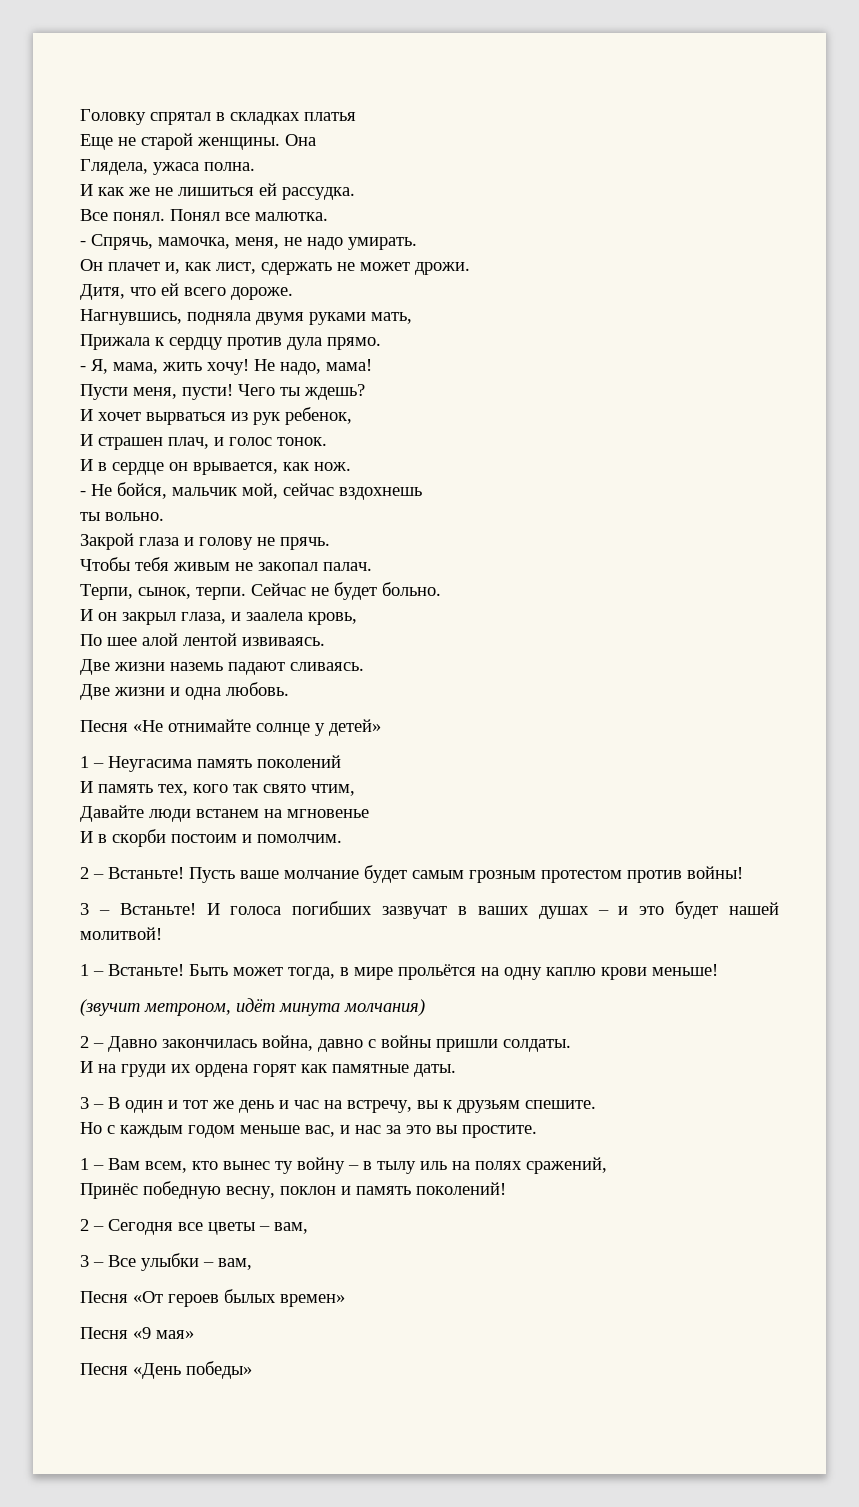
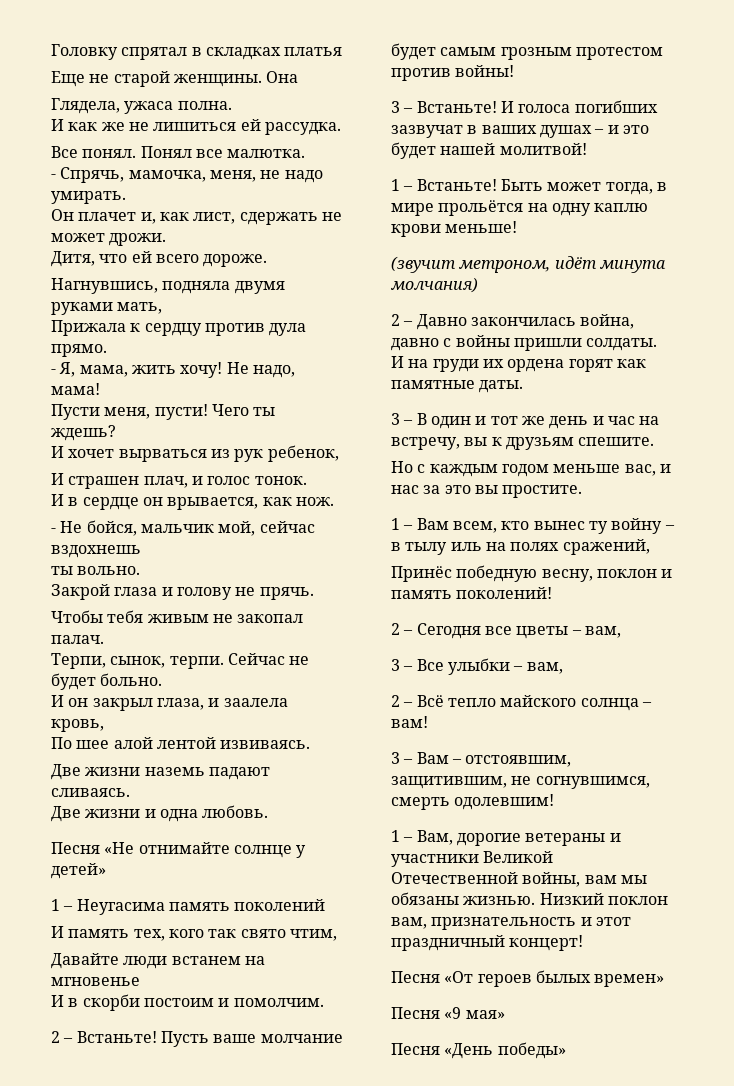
(252, 1264) none -> [391,695,652,711] [391,716,428,728] [391,752,572,767] [391,776,650,789] [391,794,555,810] [391,830,621,846] [391,851,554,867] [391,872,647,887] [391,892,668,905] [391,917,631,930] [391,935,584,951] // 2 – Всё тепло майского солнца – вам! // 3 – Вам – отстоявшим, защитившим, не согнувшимся, смерть одолевшим! // 1 – Вам, дорогие ветераны и участники Великой Отечественной войны, вам мы обязаны жизнью. Низкий поклон вам, признательность и этот праздничный концерт!

